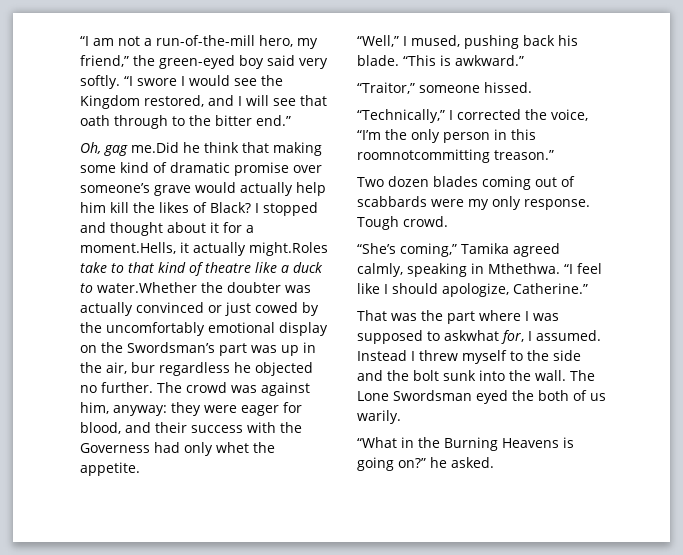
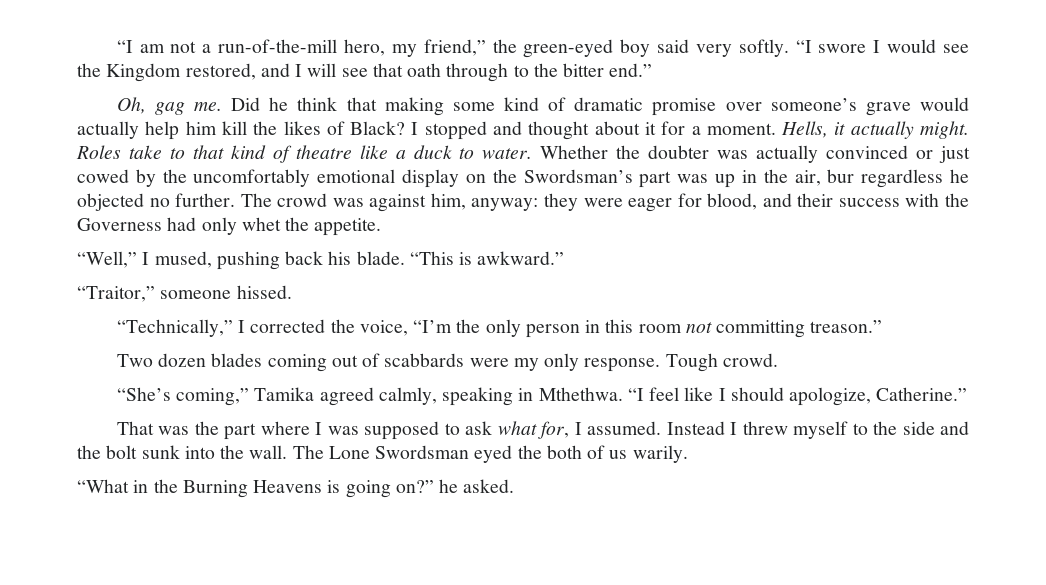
[131,142,179,153] me.Did -> [194,97,261,111] me. Did
[80,242,328,256] moment.Hells, it actually might.Roles -> [706,121,969,139] [76,145,121,159] moment. Hells, it actually might. Roles
[97,282,197,293] water.Whether -> [482,145,609,159] water. Whether
[357,149,490,163] roomnotcommitting -> [638,320,806,338] room not committing
[444,330,499,341] askwhat -> [465,421,537,435] ask what

